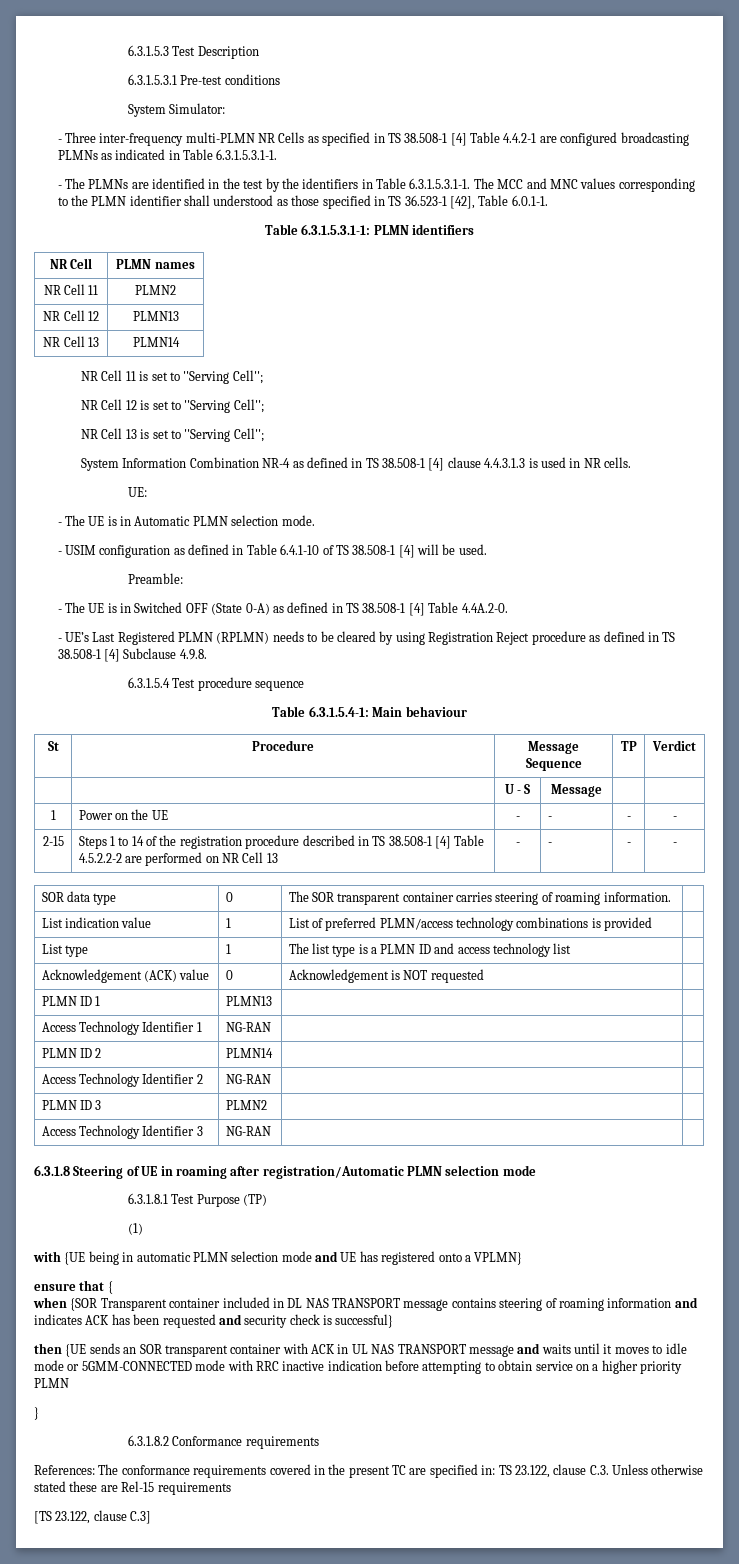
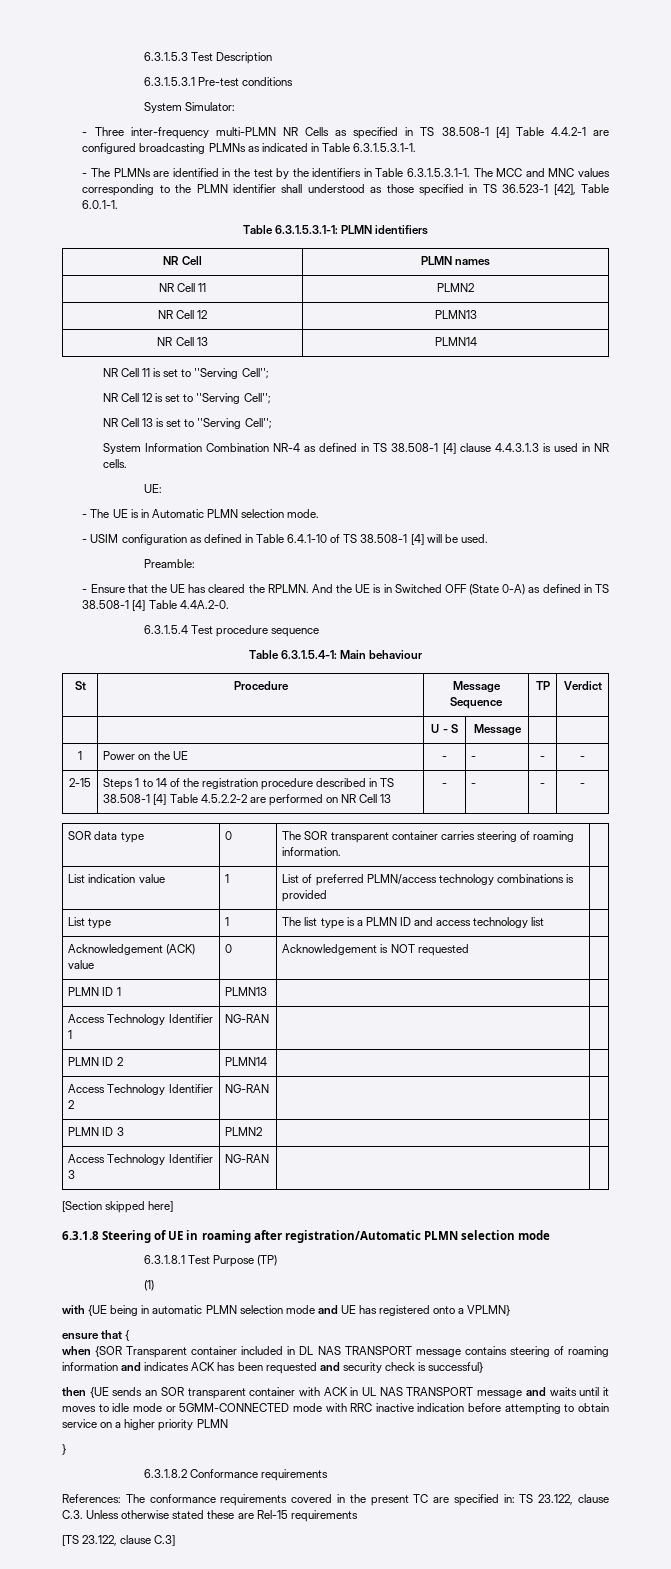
[64,602,85,613] The -> [90,584,353,593] Ensure that the UE has cleared the RPLMN. And the
[57,631,676,645] [57,648,207,662] // - UE’s Last Registered PLMN (RPLMN) needs to be cleared by using Registration Reject procedure as defined in TS 38.508-1 [4] Subclause 4.9.8. -> (229, 604) none
(271, 1131) none -> [62,1201,174,1213] // [Section skipped here]

